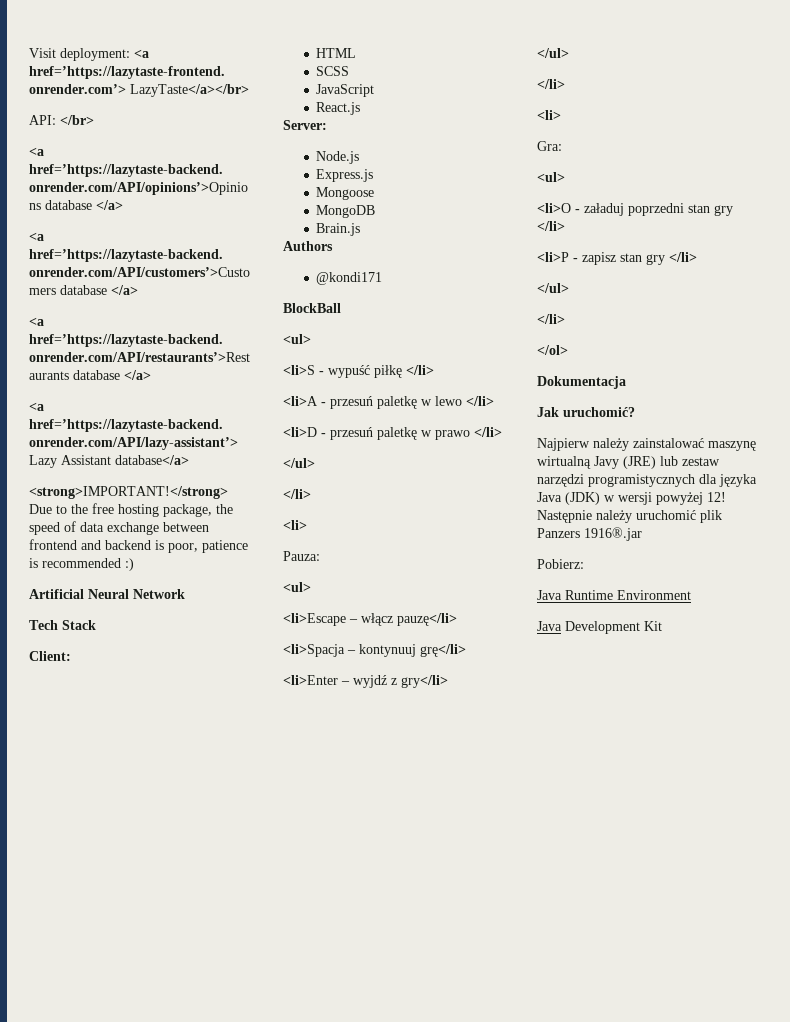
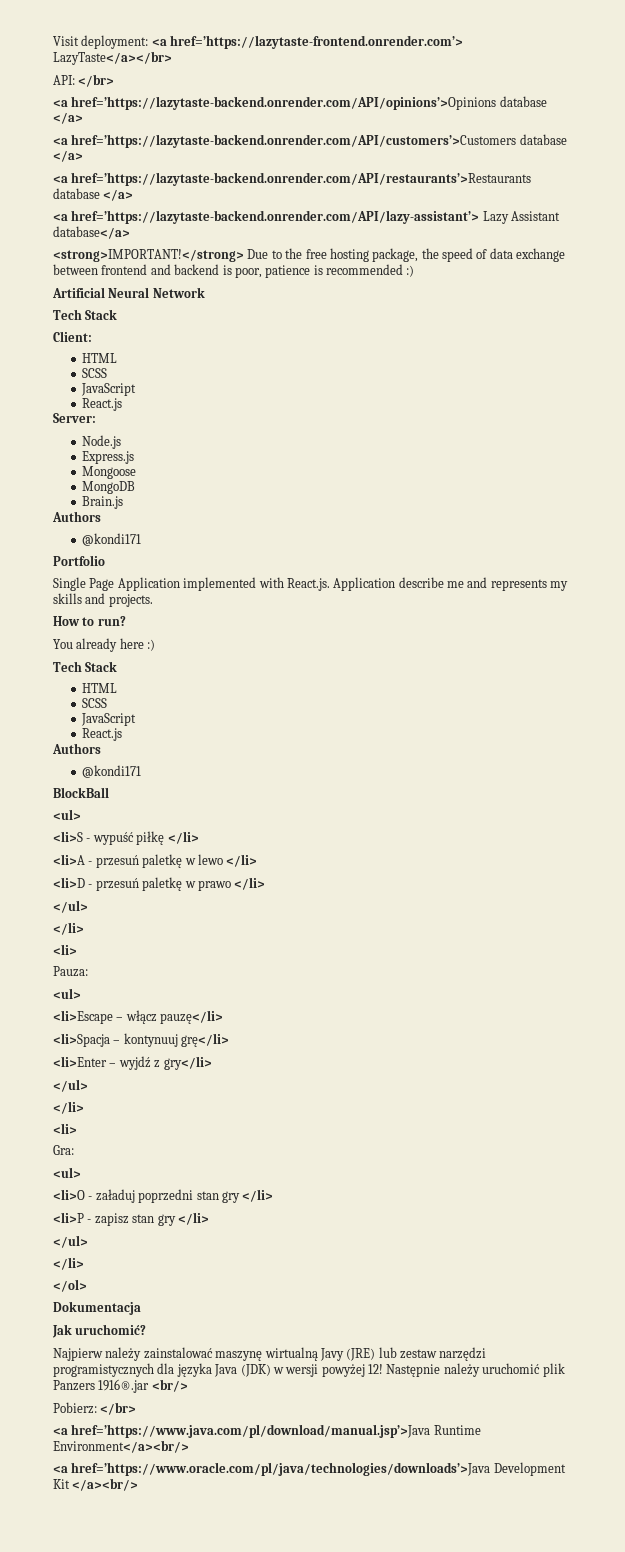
(383, 278) none -> [53,555,105,566] [53,577,569,591] [53,593,153,607] [53,616,126,626] [53,638,156,652] [53,661,118,672] [81,683,117,693] [81,698,107,708] [80,713,136,726] [81,728,122,741] [52,743,101,754] [81,765,141,778] // Portfolio // Single Page Application implemented with React.js. Application describe me and represents my skills and projects. // How to run? // You already here :) // Tech Stack // HTML // SCSS // JavaScript // React.js // Authors // @kondi171
(642, 534) none -> [151,1379,188,1392] <br/>
[537,590,691,600] [537,621,562,631] // Java Runtime Environment // Java -> [100,1402,137,1415] [53,1424,481,1438] [53,1440,189,1453] [53,1462,491,1476] </br> // <a href=’https://www.java.com/pl/download/manual.jsp’>Java Runtime Environment</a><br/> // <a href=’https://www.oracle.com/pl/java/technologies/downloads’>Java
(662, 626) none -> [72,1478,139,1491] </a><br/>

